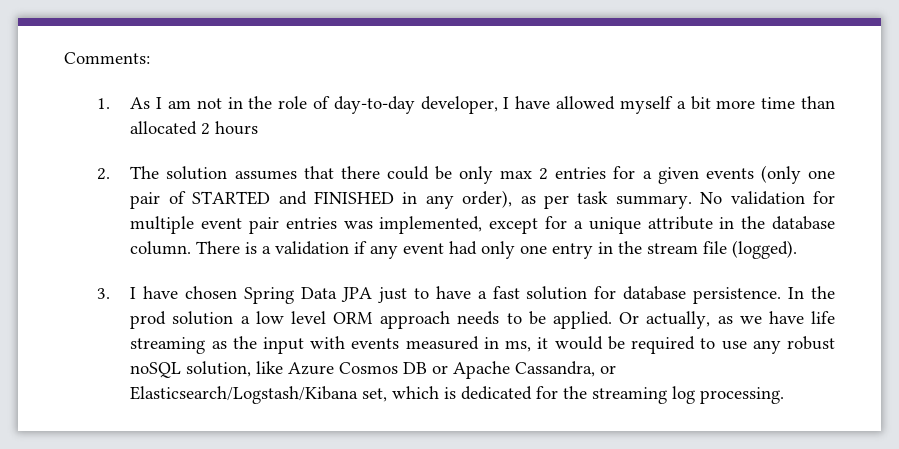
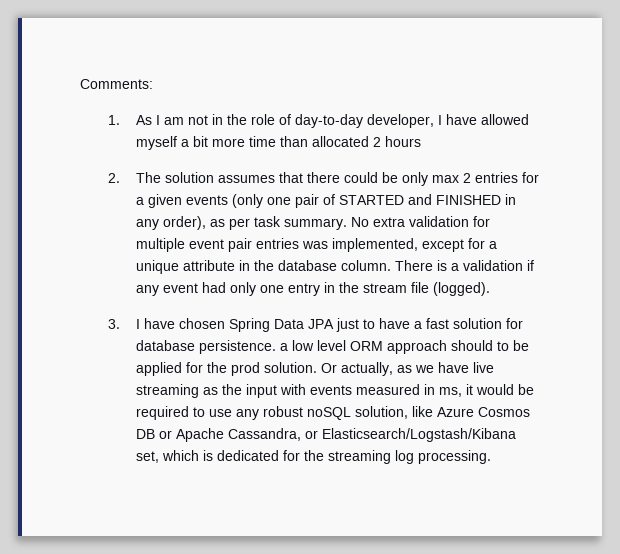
(723, 198) none -> [372,217,405,227] extra
[788,286,836,299] [130,311,234,329] In the prod solution -> (276, 347) none
[457,311,500,325] needs -> [450,340,493,351] should
[552,311,612,329] applied. -> [135,362,317,376] applied for the prod solution.
[811,311,836,324] life -> [472,362,494,373] live

